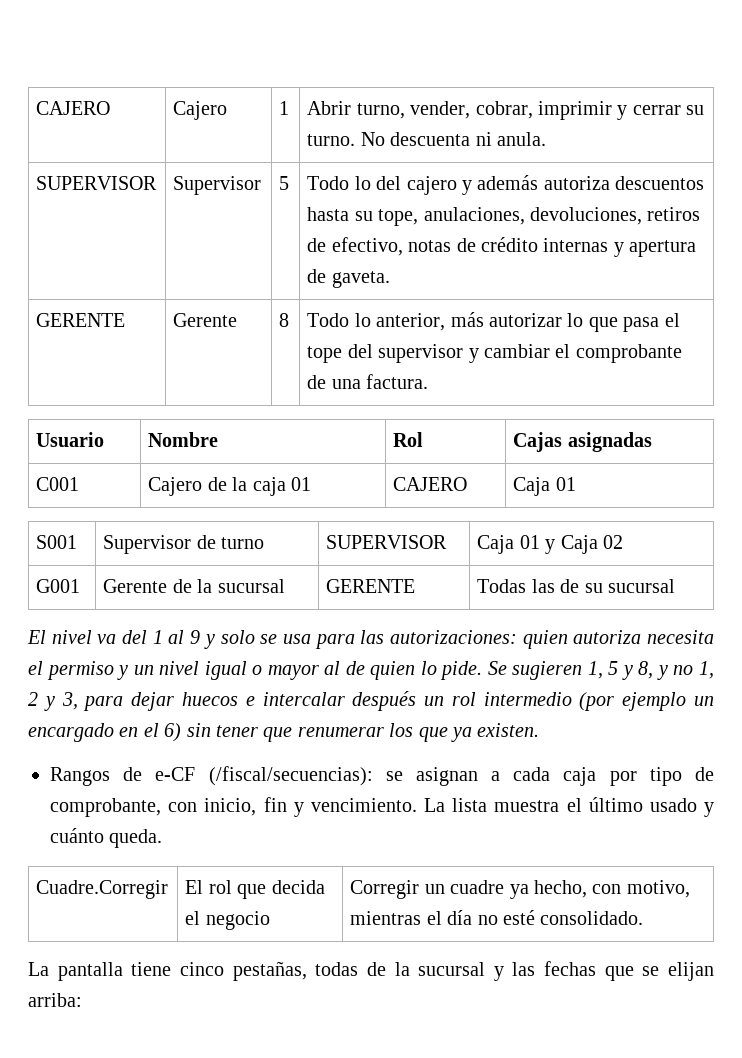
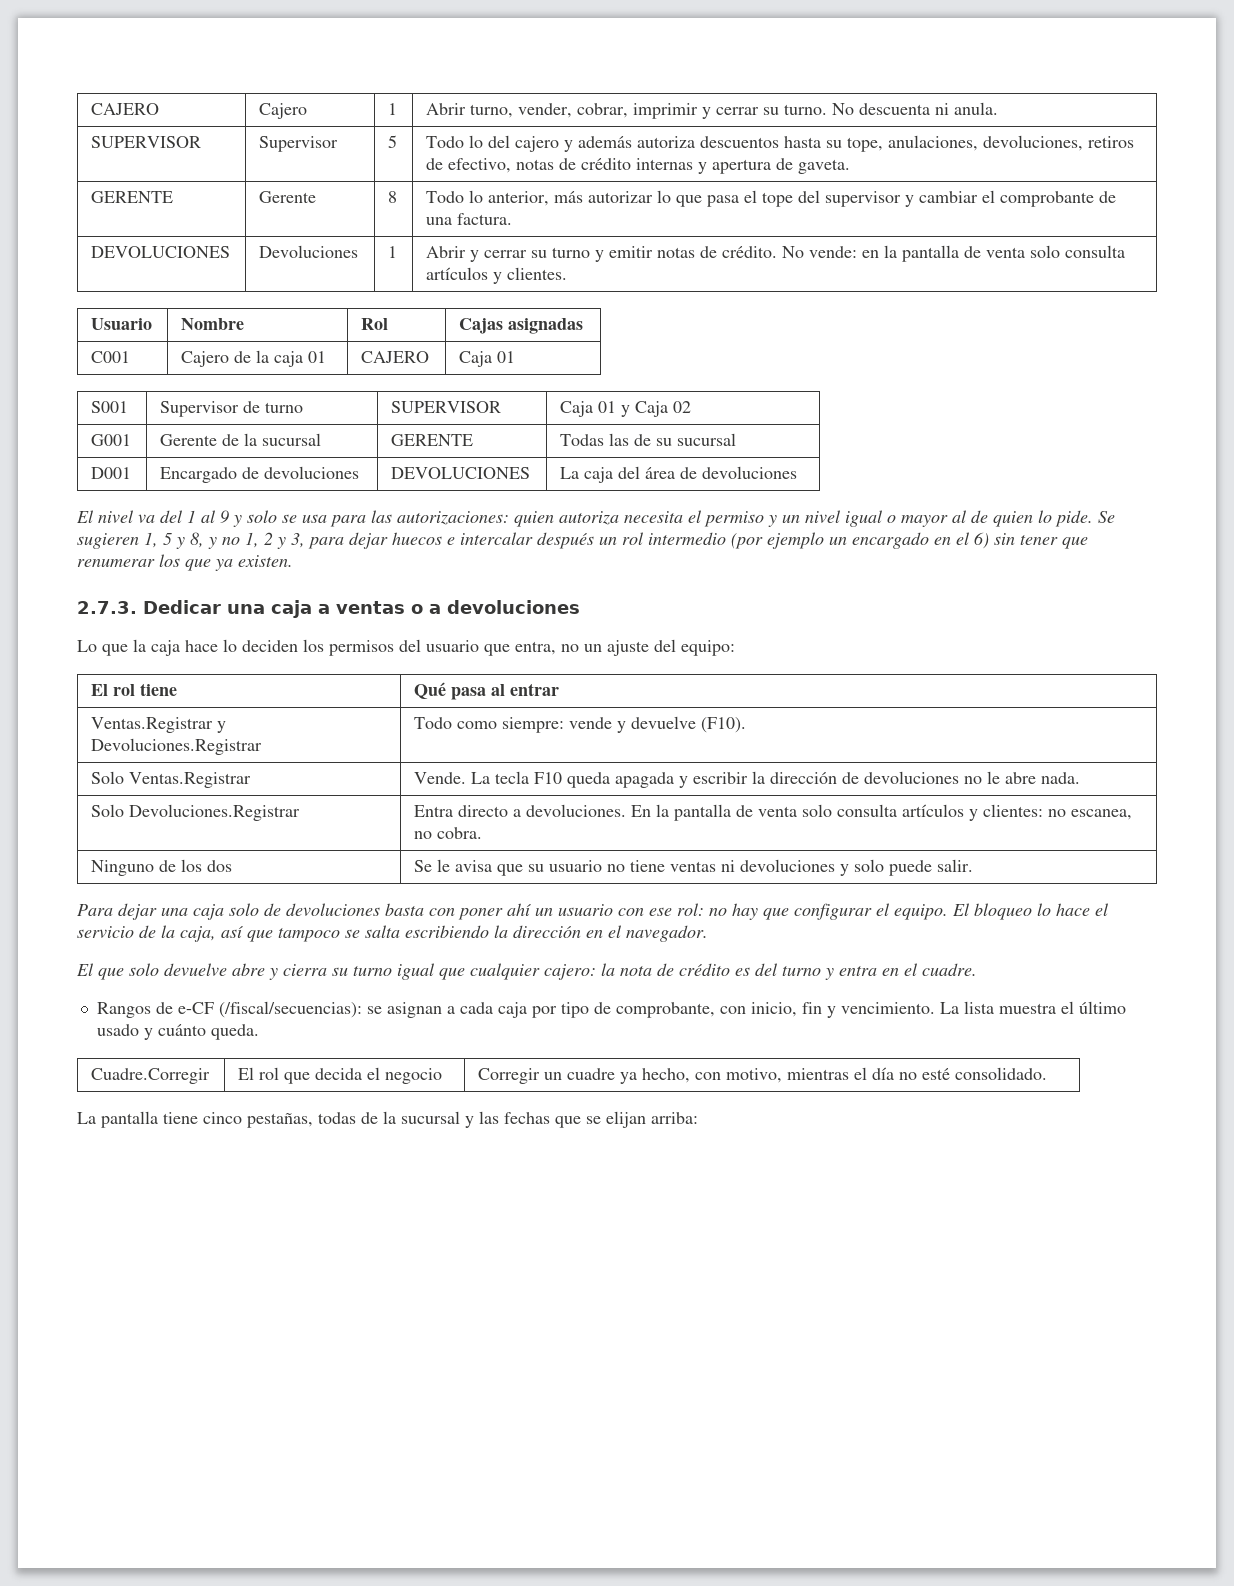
(429, 381) none -> [91,246,231,258] [259,245,359,258] [388,246,398,258] [426,245,1126,262] [426,267,568,284] // DEVOLUCIONES | Devoluciones | 1 | Abrir y cerrar su turno y emitir notas de crédito. No vende: en la pantalla de venta solo consulta artículos y clientes.
(675, 586) none -> [91,467,132,479] [160,466,360,483] [391,467,531,479] [560,466,798,483] // D001 | Encargado de devoluciones | DEVOLUCIONES | La caja del área de devoluciones
(540, 730) none -> [77,600,580,618] [77,639,735,656] [91,683,178,696] [414,682,560,700] [91,717,227,733] [91,738,263,755] [414,716,747,733] [91,771,252,788] [414,771,1081,788] [91,804,301,821] [414,804,1133,821] [414,827,483,839] [91,859,233,876] [414,859,974,876] [77,903,1109,920] [77,925,708,942] [76,963,977,980] // 2.7.3. Dedicar una caja a ventas o a devoluciones // Lo que la caja hace lo deciden los permisos del usuario que entra, no un ajuste del equipo: // El rol tiene | Qué pasa al entrar // Ventas.Registrar y Devoluciones.Registrar | Todo como siempre: vende y devuelve (F10). // Solo Ventas.Registrar | Vende. La tecla F10 queda apagada y escribir la dirección de devoluciones no le abre nada. // Solo Devoluciones.Registrar | Entra directo a devoluciones. En la pantalla de venta solo consulta artículos y clientes: no escanea, no cobra. // Ninguno de los dos | Se le avisa que su usuario no tiene ventas ni devoluciones y solo puede salir. // Para dejar una caja solo de devoluciones basta con poner ahí un usuario con ese rol: no hay que configurar el equipo. El bloqueo lo hace el servicio de la caja, así que tampoco se salta escribiendo la dirección en el navegador. // El que solo devuelve abre y cierra su turno igual que cualquier cajero: la nota de crédito es del turno y entra en el cuadre.

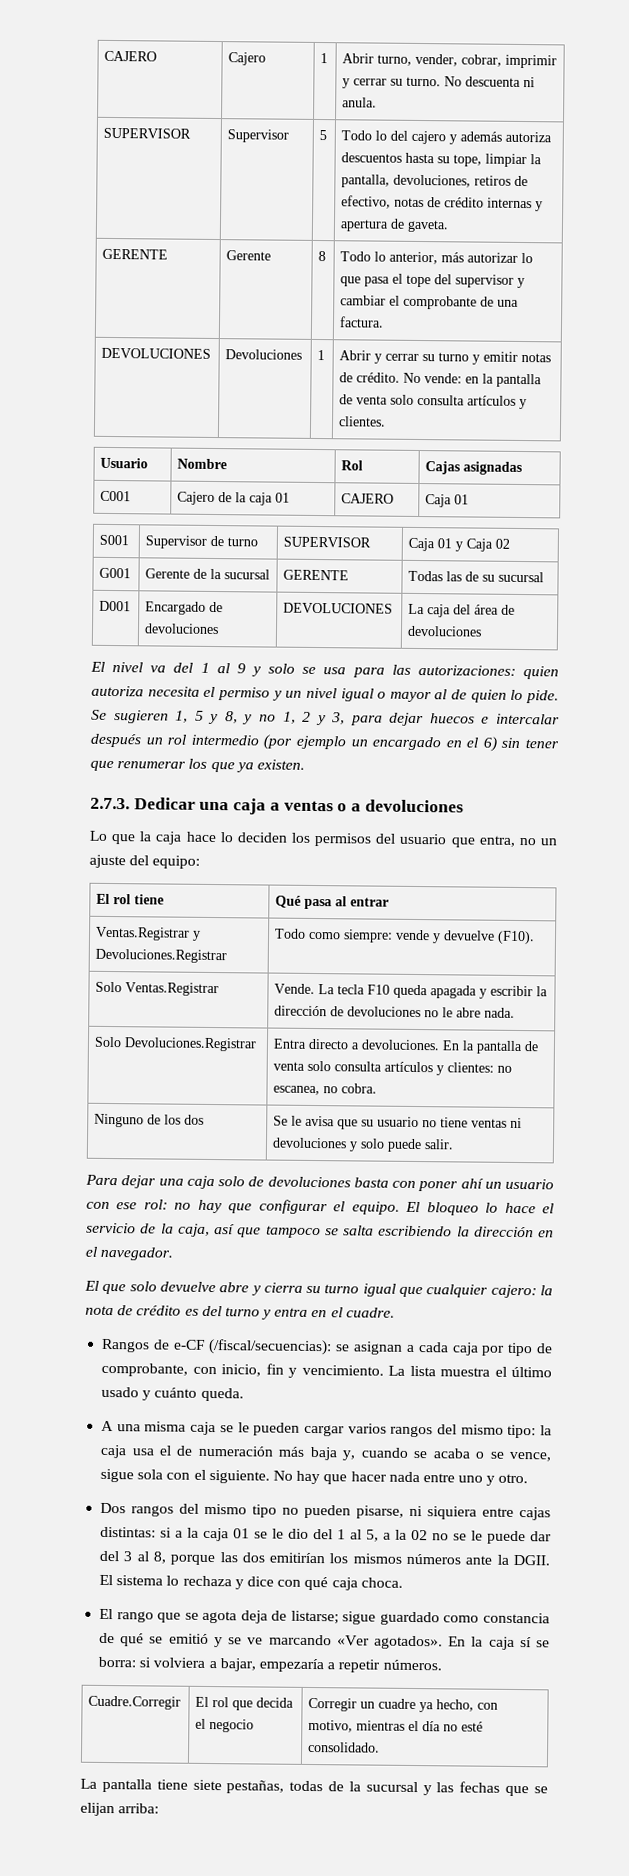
[888,135,979,151] anulaciones, -> [485,153,543,168] [341,174,391,188] limpiar la pantalla,
(259, 1032) none -> [101,1420,552,1439] [100,1444,551,1462] [100,1468,529,1486] [100,1502,551,1521] [100,1526,552,1545] [99,1550,550,1566] [99,1574,403,1591] [99,1608,550,1626] [99,1632,550,1650] [98,1656,442,1673] // A una misma caja se le pueden cargar varios rangos del mismo tipo: la caja usa el de numeración más baja y, cuando se acaba o se vence, sigue sola con el siguiente. No hay que hacer nada entre uno y otro. // Dos rangos del mismo tipo no pueden pisarse, ni siquiera entre cajas distintas: si a la caja 01 se le dio del 1 al 5, a la 02 no se le puede dar del 3 al 8, porque las dos emitirían los mismos números ante la DGII. El sistema lo rechaza y dice con qué caja choca. // El rango que se agota deja de listarse; sigue guardado como constancia de qué se emitió y se ve marcando «Ver agotados». En la caja sí se borra: si volviera a bajar, empezaría a repetir números.
[203,1112,242,1124] cinco -> [192,1779,222,1791] siete

